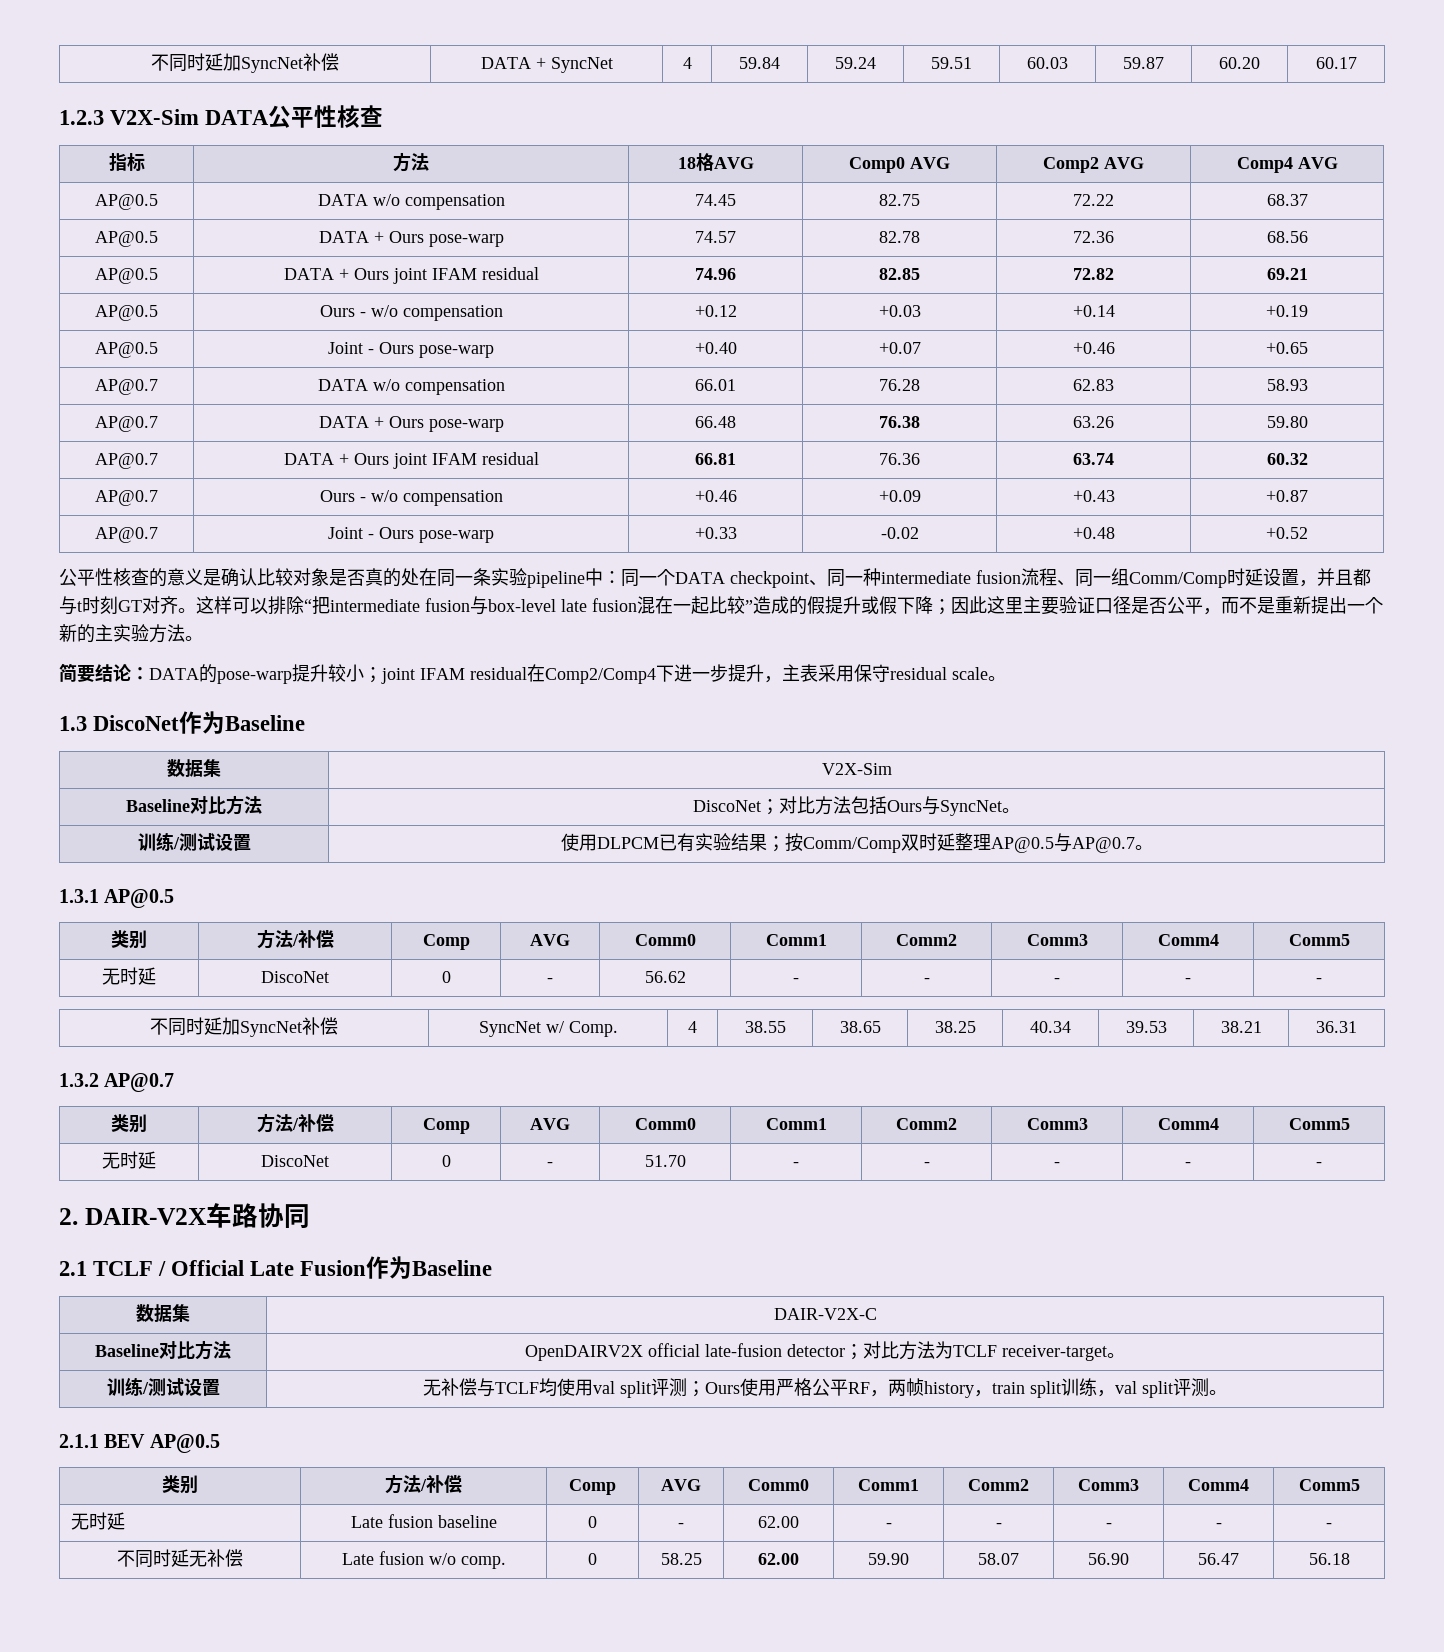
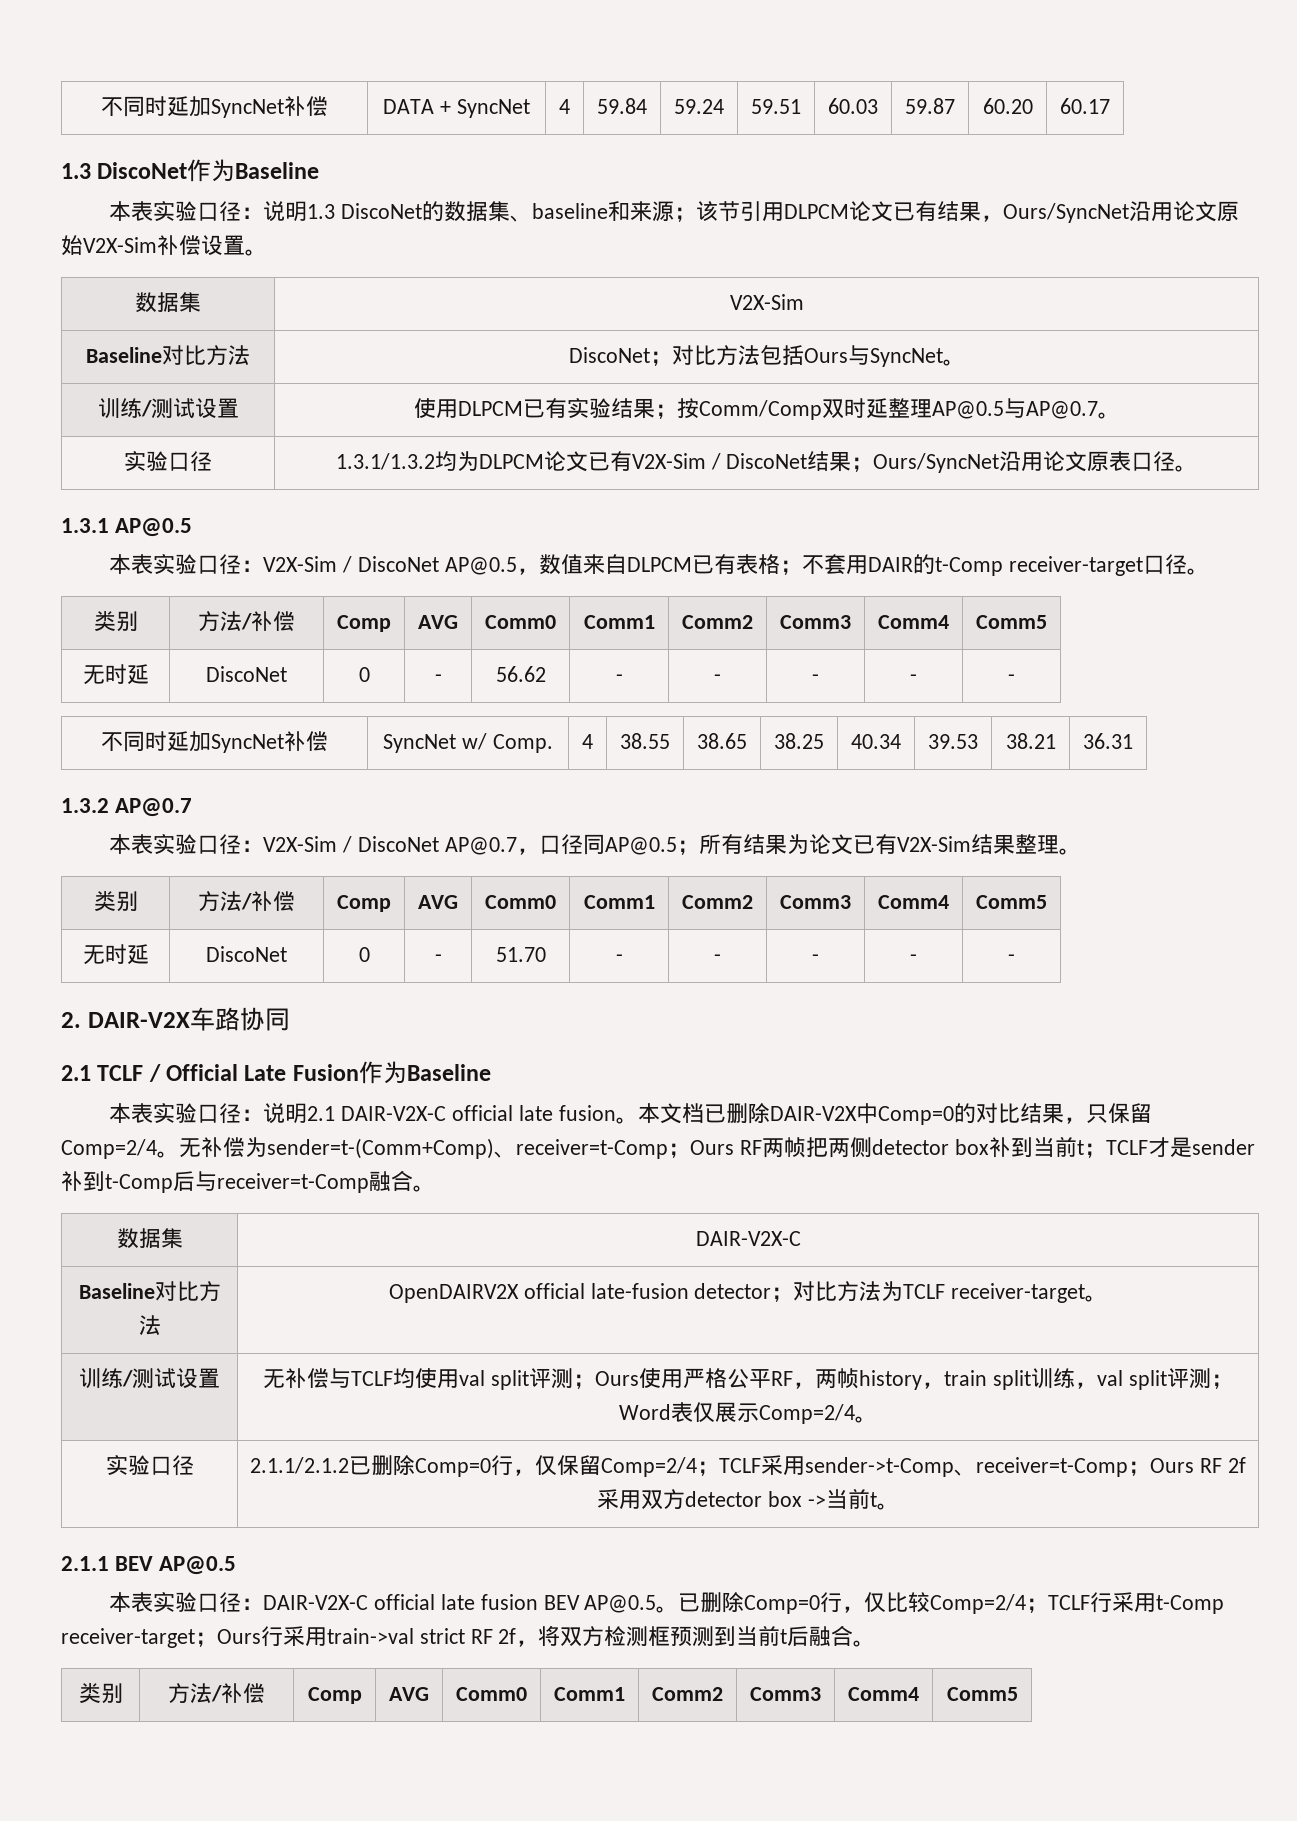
[59,105,384,128] [108,152,145,171] [393,152,429,172] [677,153,754,171] [849,157,950,173] [1043,157,1144,173] [1236,157,1338,173] [95,194,158,210] [317,194,505,210] [695,194,736,206] [879,194,920,206] [1073,194,1114,206] [1266,194,1308,206] [95,231,158,247] [318,231,504,247] [695,231,736,243] [879,231,920,243] [1073,231,1114,243] [1266,231,1308,243] [95,268,158,284] [283,267,539,284] [695,268,736,280] [879,268,920,280] [1073,268,1114,280] [1266,268,1308,280] [95,305,158,321] [319,305,503,321] [694,305,737,317] [878,305,921,317] [1072,305,1115,317] [1266,305,1308,317] [95,342,158,358] [328,342,494,358] [694,342,737,354] [878,342,921,354] [1072,342,1115,354] [1266,342,1308,354] [95,379,158,395] [317,379,505,395] [695,379,736,391] [879,379,920,391] [1073,379,1114,391] [1266,379,1308,391] [95,416,158,432] [318,416,504,432] [695,416,736,428] [879,416,920,428] [1073,416,1114,428] [1266,416,1308,428] [95,453,158,469] [283,452,539,469] [695,453,736,465] [879,453,920,465] [1073,453,1114,465] [1266,453,1308,465] [95,490,158,506] [319,490,503,506] [694,490,737,502] [878,490,921,502] [1072,490,1115,502] [1266,490,1308,502] [95,527,158,543] [328,527,494,543] [694,527,737,539] [880,527,919,539] [1072,527,1115,539] [1266,527,1308,539] [59,568,1371,588] [59,596,1383,615] [59,624,203,643] [59,663,1006,684] [59,711,306,734] 1.2.3 V2X-Sim DATA公平性核查 // 指标 | 方法 | 18格AVG | Comp0 AVG | Comp2 AVG | Comp4 AVG // AP@0.5 | DATA w/o compensation | 74.45 | 82.75 | 72.22 | 68.37 // AP@0.5 | DATA + Ours pose-warp | 74.57 | 82.78 | 72.36 | 68.56 // AP@0.5 | DATA + Ours joint IFAM residual | 74.96 | 82.85 | 72.82 | 69.21 // AP@0.5 | Ours - w/o compensation | +0.12 | +0.03 | +0.14 | +0.19 // AP@0.5 | Joint - Ours pose-warp | +0.40 | +0.07 | +0.46 | +0.65 // AP@0.7 | DATA w/o compensation | 66.01 | 76.28 | 62.83 | 58.93 // AP@0.7 | DATA + Ours pose-warp | 66.48 | 76.38 | 63.26 | 59.80 // AP@0.7 | DATA + Ours joint IFAM residual | 66.81 | 76.36 | 63.74 | 60.32 // AP@0.7 | Ours - w/o compensation | +0.46 | +0.09 | +0.43 | +0.87 // AP@0.7 | Joint - Ours pose-warp | +0.33 | -0.02 | +0.48 | +0.52 // 公平性核查的意义是确认比较对象是否真的处在同一条实验pipeline中：同一个DATA checkpoint、同一种intermediate fusion流程、同一组Comm/Comp时延设置，并且都与t时刻GT对齐。这样可以排除“把intermediate fusion与box-level late fusion混在一起比较”造成的假提升或假下降；因此这里主要验证口径是否公平，而不是重新提出一个新的主实验方法。 // 简要结论：DATA的pose-warp提升较小；joint IFAM residual在Comp2/Comp4下进一步提升，主表采用保守residual scale。 // 1.3 DiscoNet作为Baseline -> [61,159,320,182] [109,201,1240,223] [61,235,267,256] 1.3 DiscoNet作为Baseline // 本表实验口径：说明1.3 DiscoNet的数据集、baseline和来源；该节引用DLPCM论文已有结果，Ours/SyncNet沿用论文原始V2X-Sim补偿设置。
[59,889,175,908] // 1.3.1 AP@0.5 -> [124,451,212,472] [335,451,1198,473] [61,518,193,537] [109,554,1209,576] // 实验口径 | 1.3.1/1.3.2均为DLPCM论文已有V2X-Sim / DiscoNet结果；Ours/SyncNet沿用论文原表口径。 // 1.3.1 AP@0.5 // 本表实验口径：V2X-Sim / DiscoNet AP@0.5，数值来自DLPCM已有表格；不套用DAIR的t-Comp receiver-target口径。
(175, 1082) none -> [109,834,1081,855] // 本表实验口径：V2X-Sim / DiscoNet AP@0.7，口径同AP@0.5；所有结果为论文已有V2X-Sim结果整理。
(493, 1268) none -> [109,1103,1152,1125] [61,1136,1255,1159] [61,1170,435,1193] // 本表实验口径：说明2.1 DAIR-V2X-C official late fusion。本文档已删除DAIR-V2X中Comp=0的对比结果，只保留Comp=2/4。无补偿为sender=t-(Comm+Comp)、receiver=t-Comp；Ours RF两帧把两侧detector box补到当前t；TCLF才是sender补到t-Comp后与receiver=t-Comp融合。
[1209,1390,1227,1395] [59,1434,220,1453] 。 // 2.1.1 BEV AP@0.5 -> [1210,1374,1233,1389] [619,1402,877,1424] [105,1455,194,1476] [250,1455,1246,1477] [597,1488,899,1510] [61,1556,237,1575] [109,1592,1225,1614] [61,1625,876,1648] ；Word表仅展示Comp=2/4。 // 实验口径 | 2.1.1/2.1.2已删除Comp=0行，仅保留Comp=2/4；TCLF采用sender->t-Comp、receiver=t-Comp；Ours RF 2f采用双方detector box ->当前t。 // 2.1.1 BEV AP@0.5 // 本表实验口径：DAIR-V2X-C official late fusion BEV AP@0.5。已删除Comp=0行，仅比较Comp=2/4；TCLF行采用t-Comp receiver-target；Ours行采用train->val strict RF 2f，将双方检测框预测到当前t后融合。
[71,1512,126,1530] [350,1514,497,1528] [588,1516,597,1528] [678,1523,684,1528] [758,1516,799,1528] [885,1523,892,1528] [995,1523,1002,1528] [1105,1523,1112,1528] [1215,1523,1222,1528] [1326,1523,1332,1528] [117,1549,243,1568] [341,1551,506,1569] [588,1553,597,1565] [660,1553,702,1565] [758,1553,799,1565] [868,1553,909,1565] [978,1553,1019,1565] [1088,1553,1129,1565] [1198,1553,1239,1565] [1308,1553,1350,1565] // 无时延 | Late fusion baseline | 0 | - | 62.00 | - | - | - | - | - // 不同时延无补偿 | Late fusion w/o comp. | 0 | 58.25 | 62.00 | 59.90 | 58.07 | 56.90 | 56.47 | 56.18 -> (1018, 1694) none

